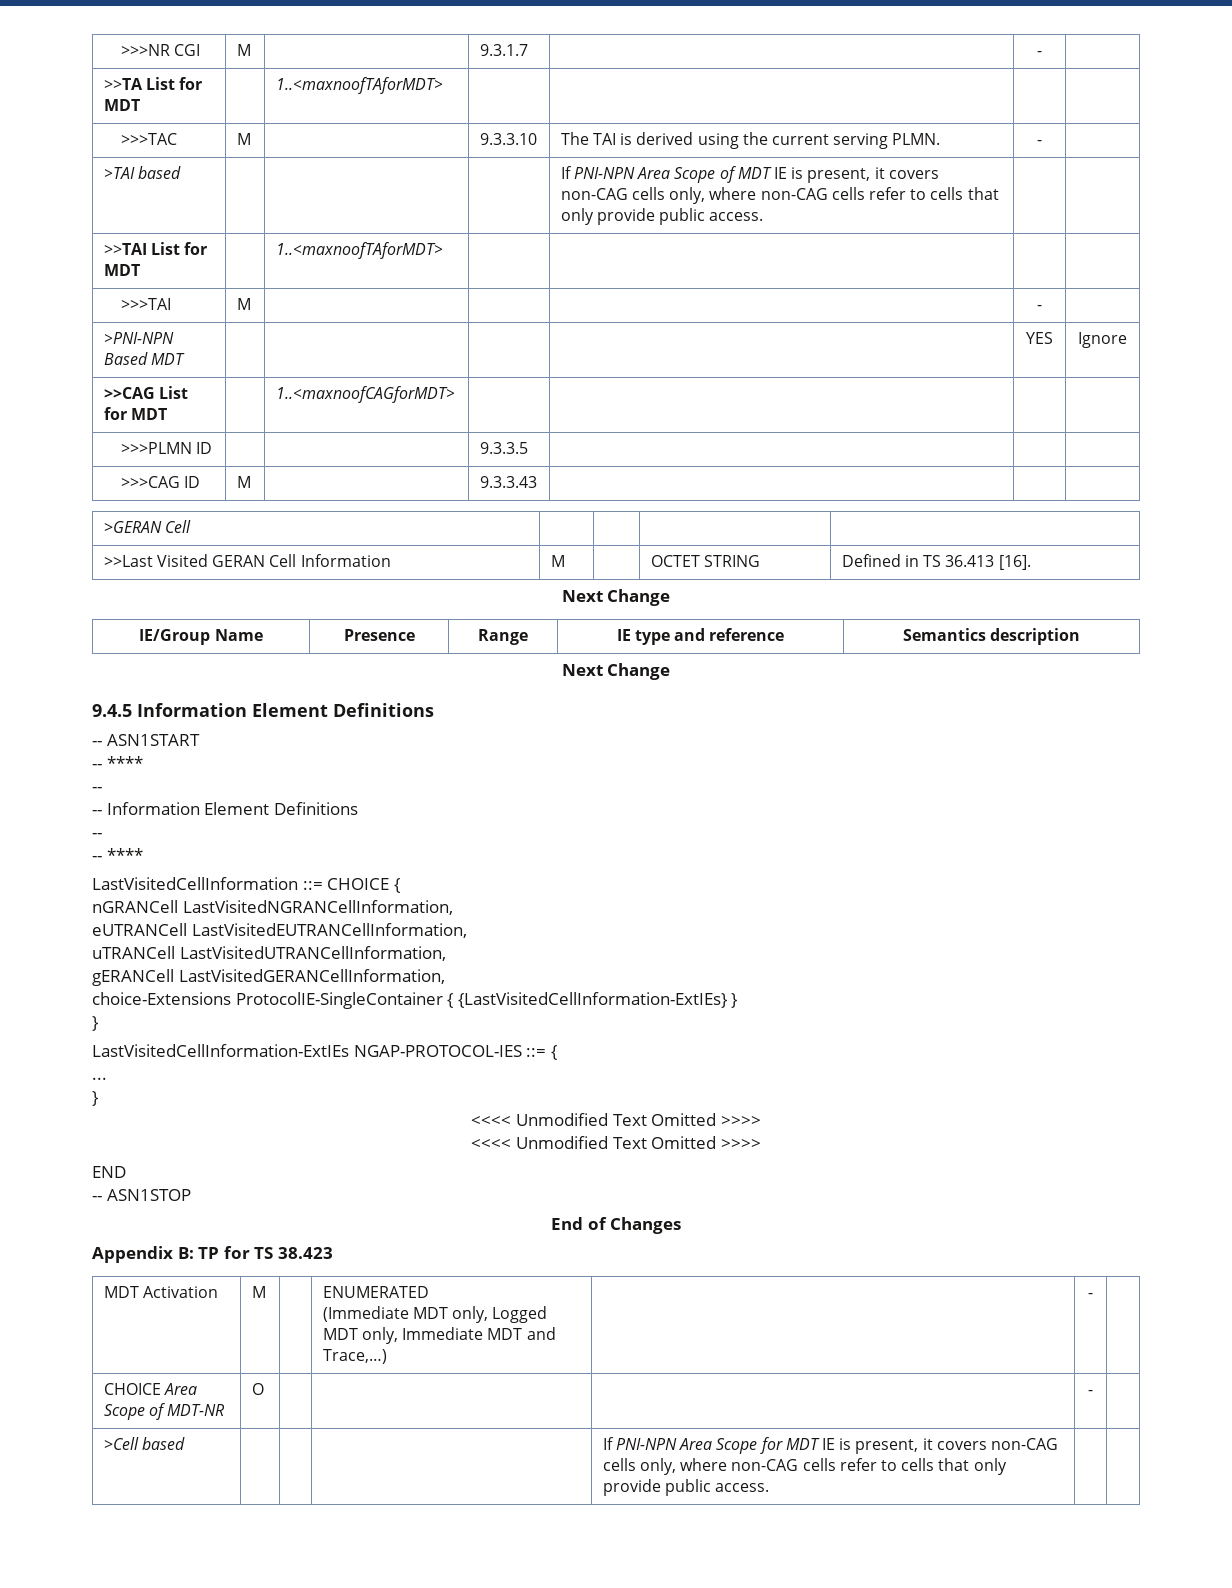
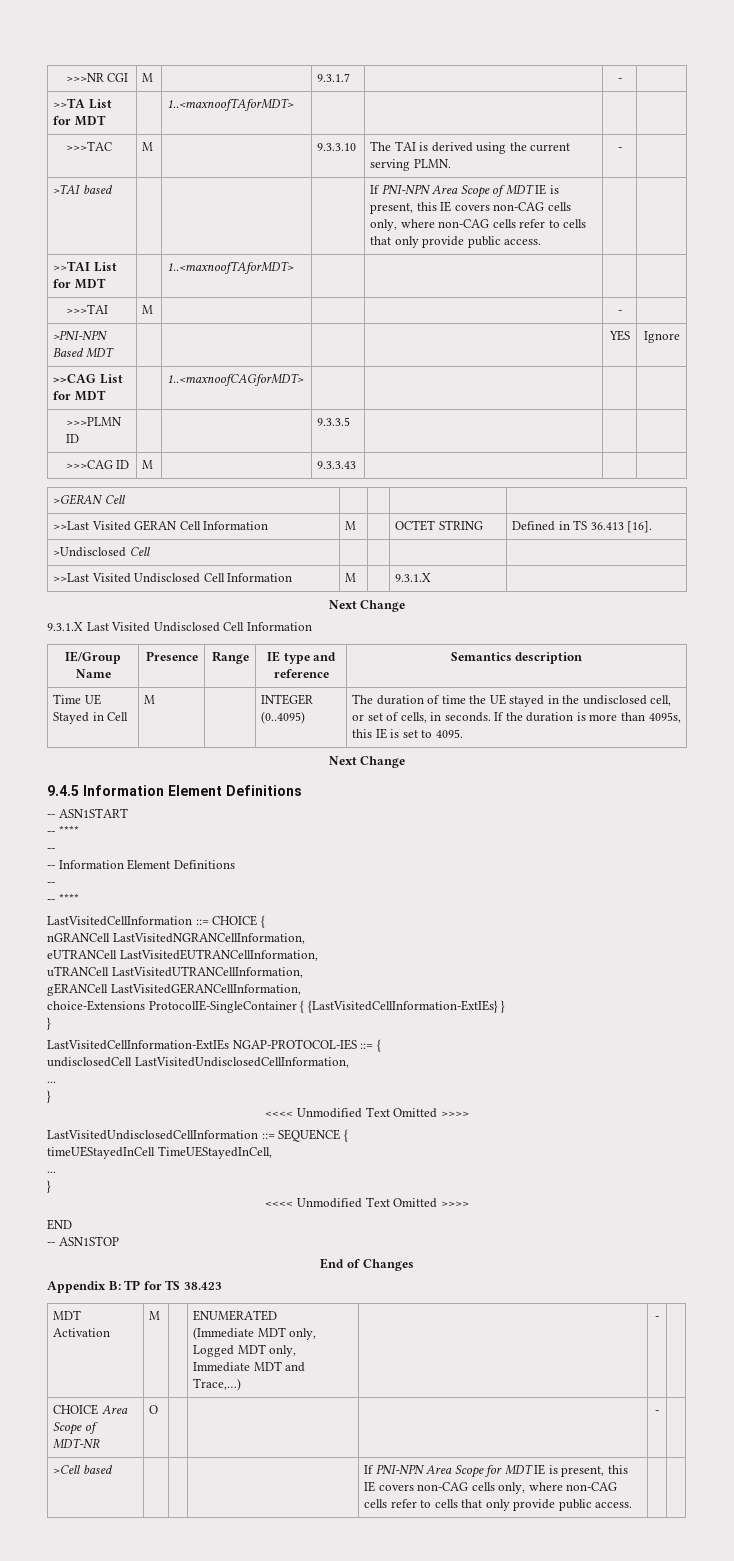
[874,167,885,179] it -> [416,201,452,212] this IE
[561,589,671,606] // Next Change -> [53,547,151,557] [53,573,293,583] [345,573,357,582] [395,573,432,582] [328,600,406,612] [47,622,312,632] // >Undisclosed Cell | | | | // >>Last Visited Undisclosed Cell Information | M | | 9.3.1.X | // Next Change // 9.3.1.X Last Visited Undisclosed Cell Information
(1081, 636) none -> [53,694,101,705] [53,712,129,724] [144,695,156,704] [261,694,314,705] [261,711,306,724] [352,694,672,707] [352,712,681,723] [352,728,463,739] // Time UE Stayed in Cell | M | | INTEGER (0..4095) | The duration of time the UE stayed in the undisclosed cell, or set of cells, in seconds. If the duration is more than 4095s, this IE is set to 4095.
[92,1077,107,1080] [92,1091,98,1106] [471,1113,761,1126] // ... // } // <<<< Unmodified Text Omitted >>>> -> [47,1057,349,1068] [47,1081,56,1083] [47,1090,51,1103] [265,1107,469,1118] [47,1129,348,1142] [47,1146,272,1159] [47,1171,56,1173] [47,1180,51,1193] // undisclosedCell LastVisitedUndisclosedCellInformation, // ... // } // <<<< Unmodified Text Omitted >>>> // LastVisitedUndisclosedCellInformation ::= SEQUENCE { // timeUEStayedInCell TimeUEStayedInCell, // ... // }
[922,1438,933,1450] it -> [607,1465,628,1474] [364,1481,376,1492] this IE

